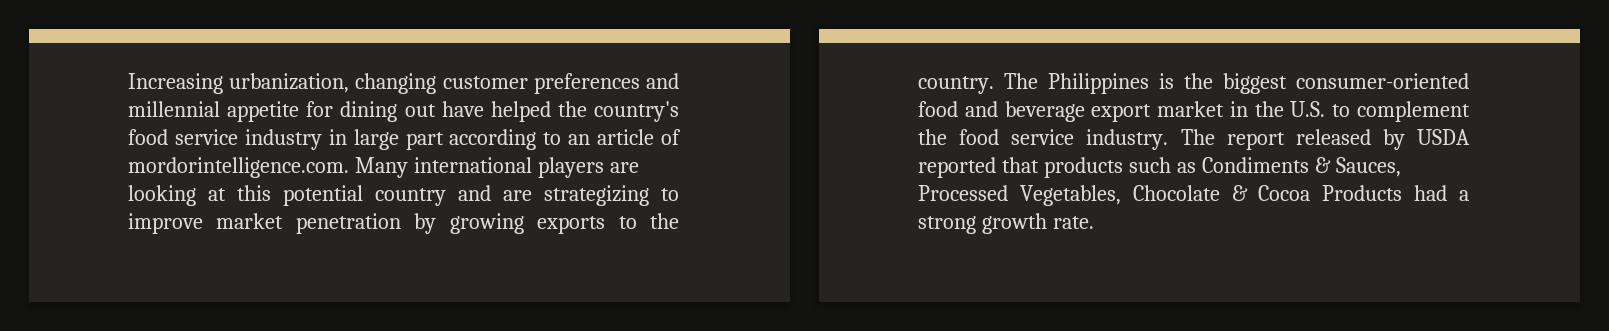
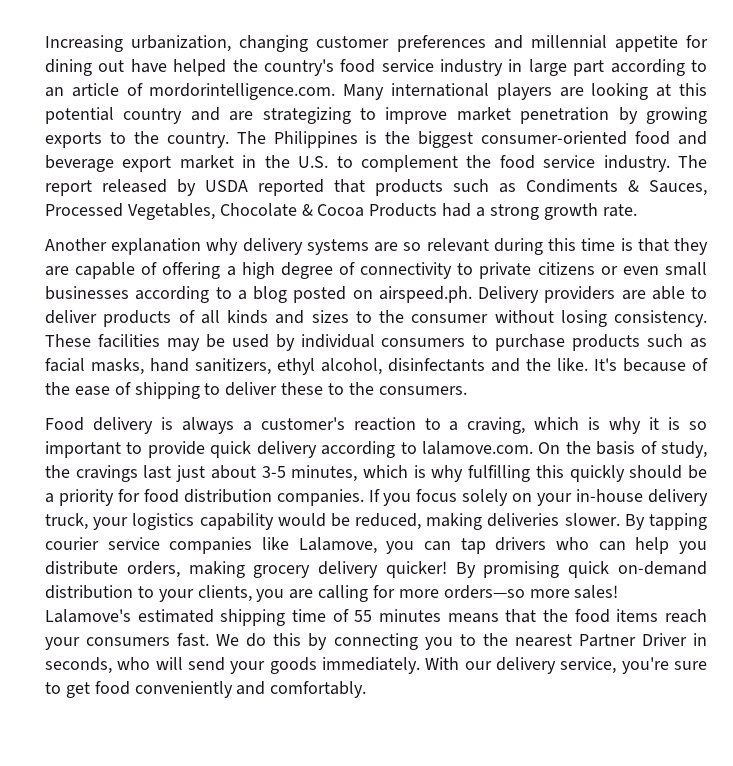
(1094, 222) none -> [45,238,709,255] [45,262,707,279] [45,286,707,303] [45,310,707,327] [45,334,708,351] [45,358,708,375] [45,382,467,399] [45,417,707,434] [45,441,707,458] [45,465,707,482] [45,489,708,506] [45,513,707,530] [45,537,707,554] [45,561,707,578] [45,585,619,602] [45,609,708,626] [45,633,707,650] [45,657,708,674] [45,681,367,698] // Another explanation why delivery systems are so relevant during this time is that they are capable of offering a high degree of connectivity to private citizens or even small businesses according to a blog posted on airspeed.ph. Delivery providers are able to deliver products of all kinds and sizes to the consumer without losing consistency. These facilities may be used by individual consumers to purchase products such as facial masks, hand sanitizers, ethyl alcohol, disinfectants and the like. It's because of the ease of shipping to deliver these to the consumers. // Food delivery is always a customer's reaction to a craving, which is why it is so important to provide quick delivery according to lalamove.com. On the basis of study, the cravings last just about 3-5 minutes, which is why fulfilling this quickly should be a priority for food distribution companies. If you focus solely on your in-house delivery truck, your logistics capability would be reduced, making deliveries slower. By tapping courier service companies like Lalamove, you can tap drivers who can help you distribute orders, making grocery delivery quicker! By promising quick on-demand distribution to your clients, you are calling for more orders—so more sales! Lalamove's estimated shipping time of 55 minutes means that the food items reach your consumers fast. We do this by connecting you to the nearest Partner Driver in seconds, who will send your goods immediately. With our delivery service, you're sure to get food conveniently and comfortably.

